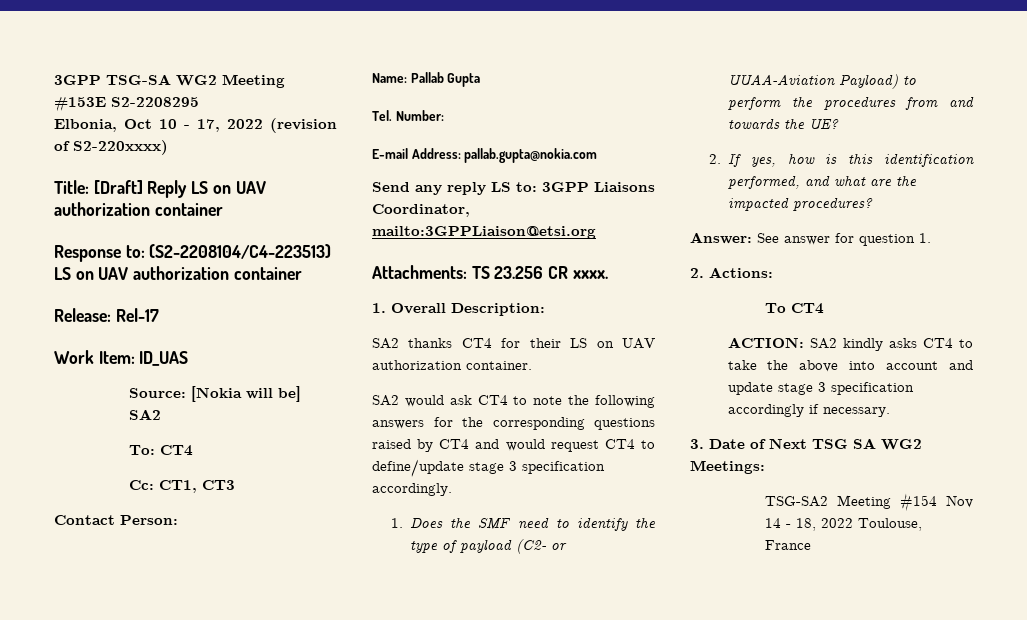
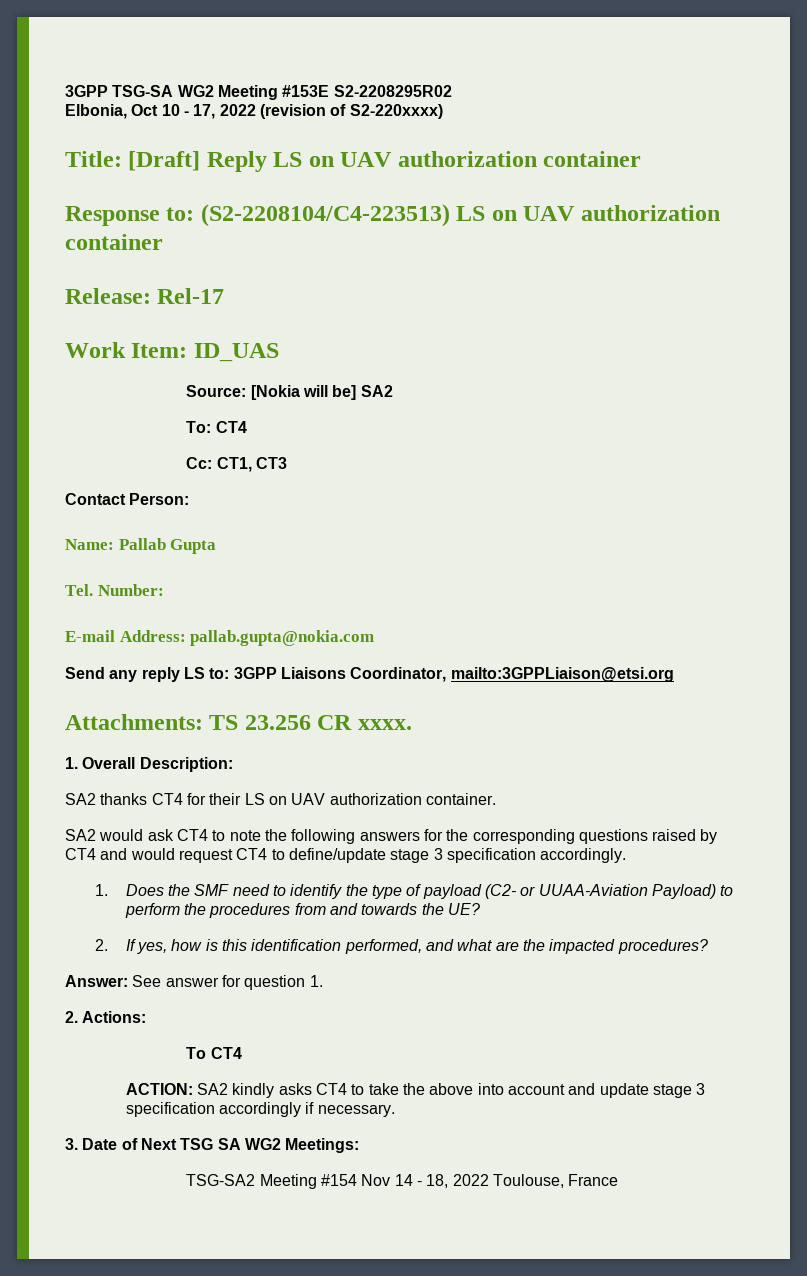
[111,97,199,107] S2-2208295 -> [333,85,452,97] S2-2208295R02

